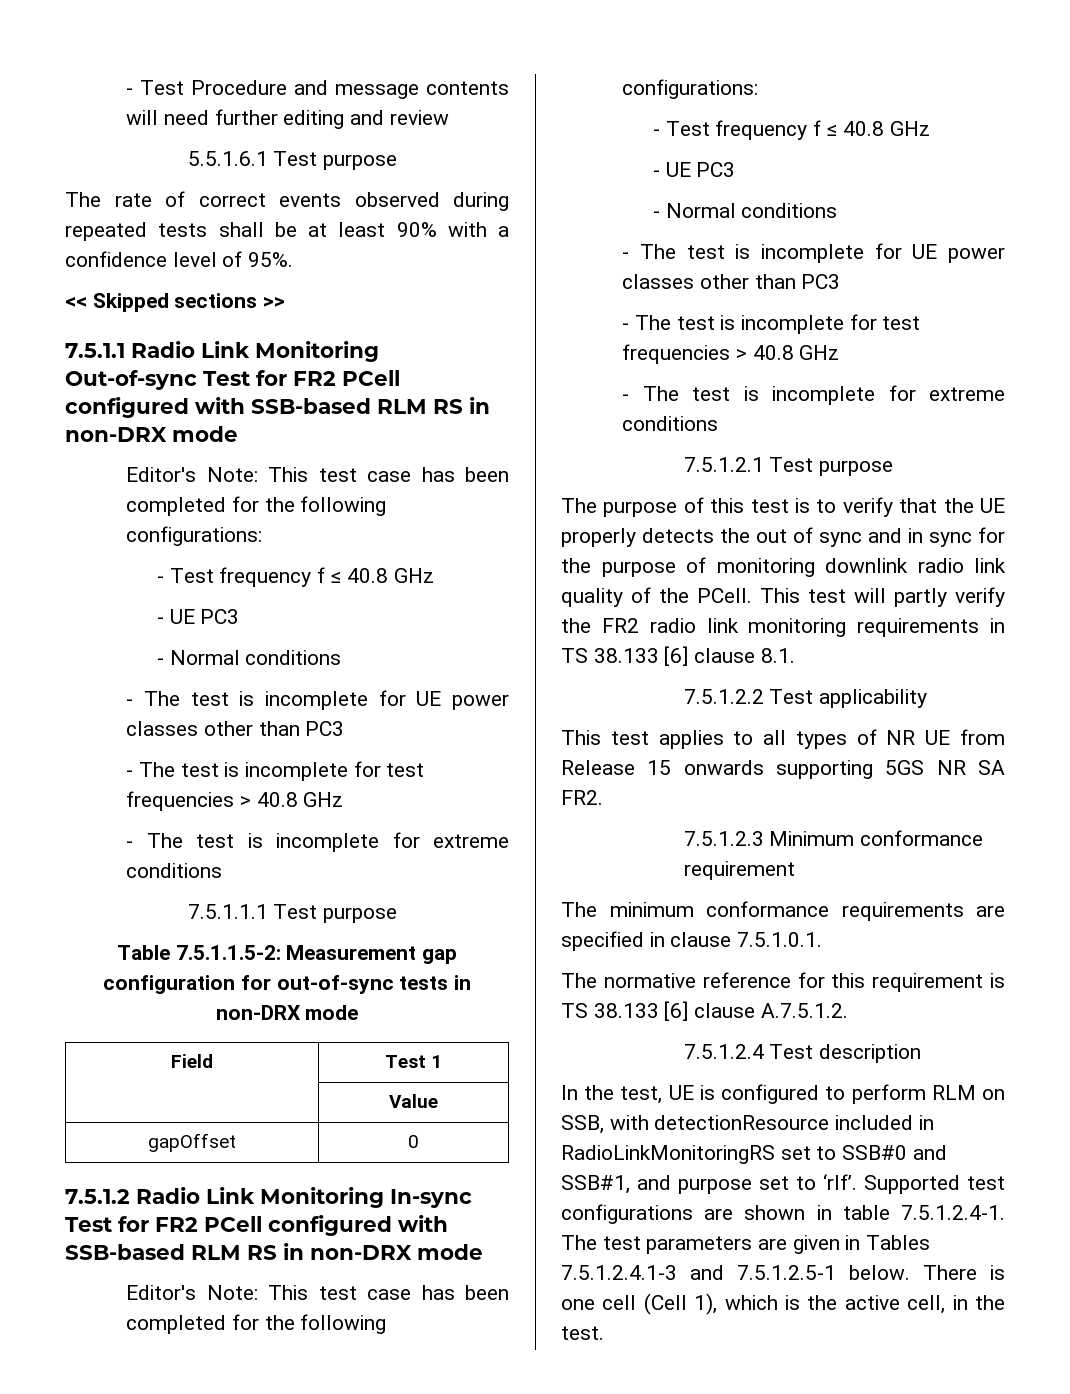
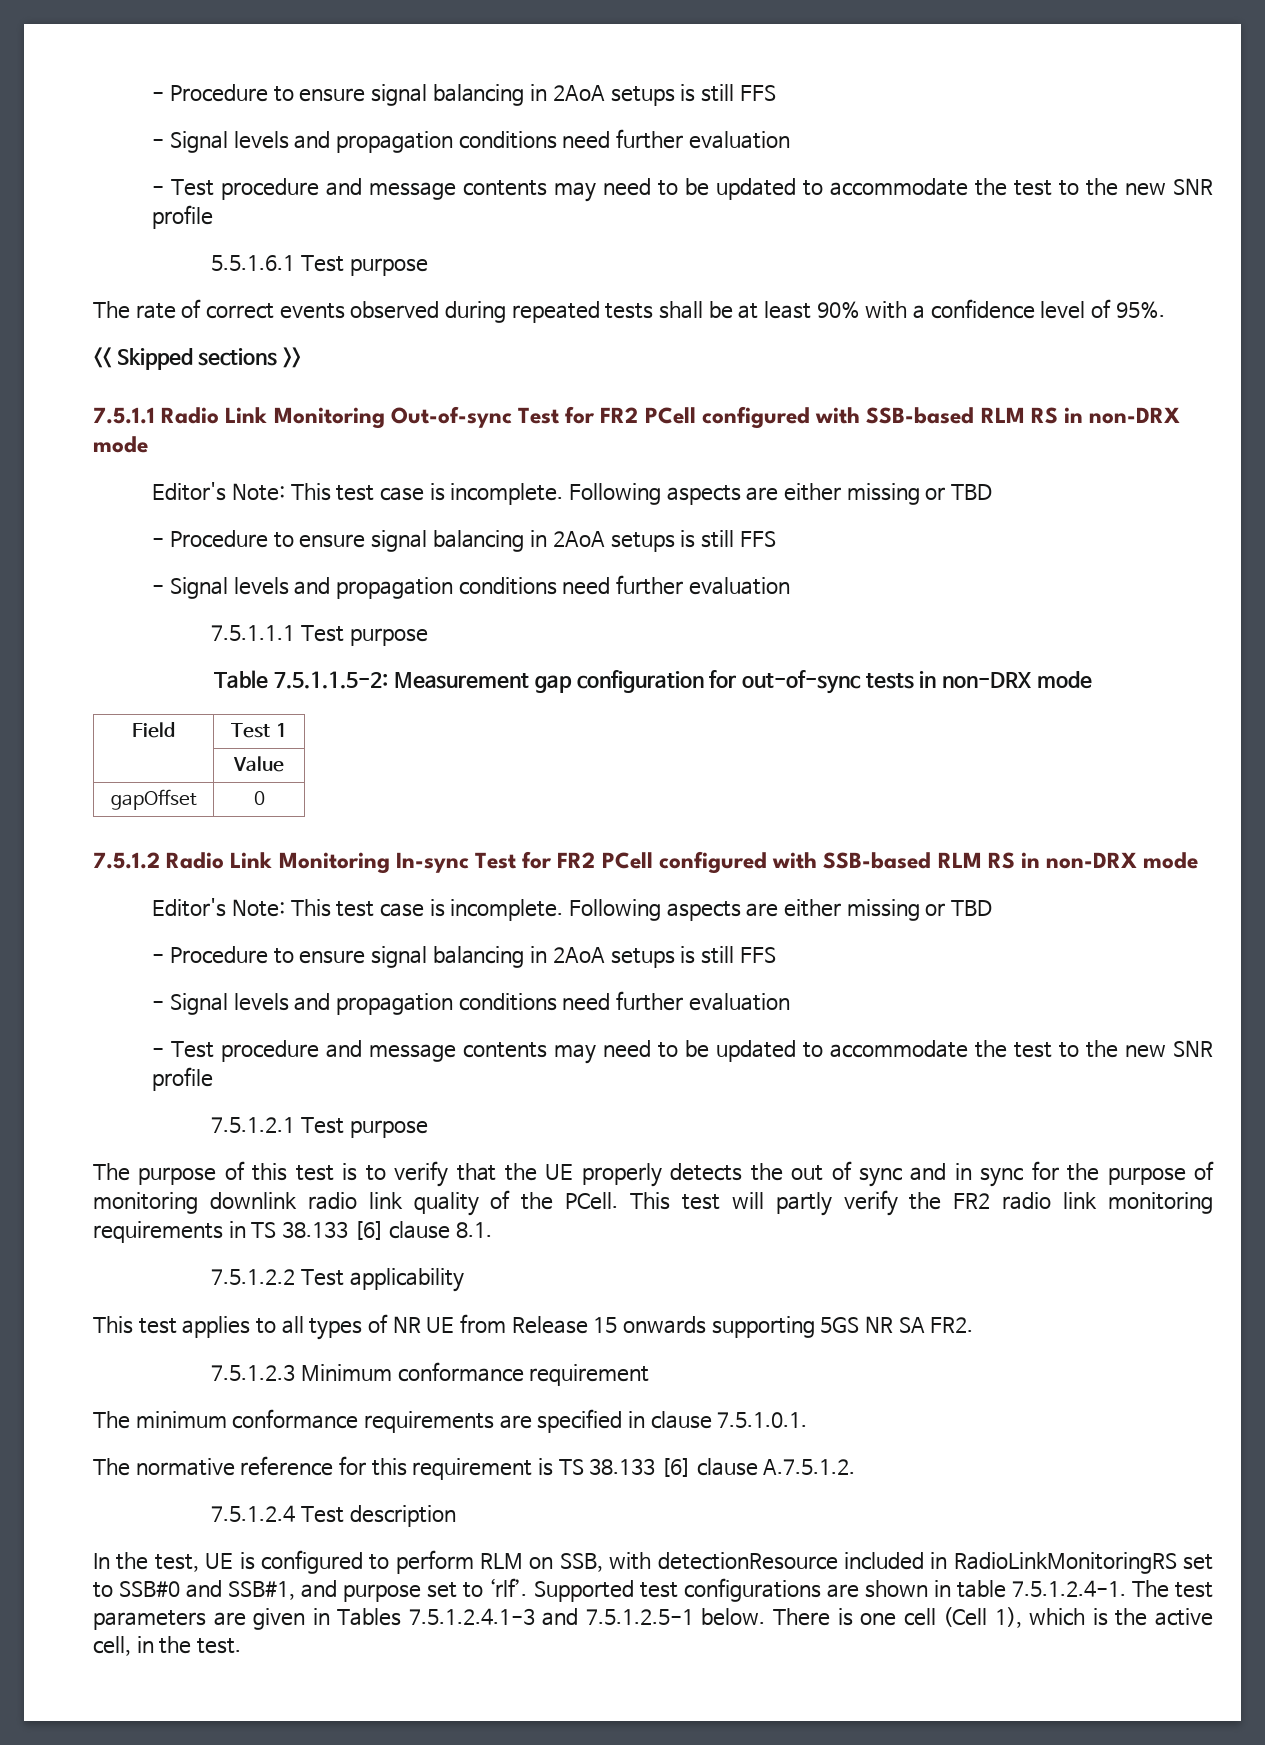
[126,80,509,99] [126,109,449,129] - Test Procedure and message contents will need further editing and review -> [152,84,776,106] [152,129,790,153] [152,178,1213,202] [152,205,214,229] - Procedure to ensure signal balancing in 2AoA setups is still FFS // - Signal levels and propagation conditions need further evaluation // - Test procedure and message contents may need to be updated to accommodate the test to the new SNR profile
[421,467,509,482] [126,496,387,516] [126,526,263,546] [156,567,434,587] [156,609,240,624] [156,650,342,665] [126,690,510,710] [126,721,345,736] [126,761,425,781] [126,791,344,811] [126,832,509,852] [126,863,223,878] has been completed for the following configurations: // - Test frequency f ≤ 40.8 GHz // - UE PC3 // - Normal conditions // - The test is incomplete for UE power classes other than PC3 // - The test is incomplete for test frequencies > 40.8 GHz // - The test is incomplete for extreme conditions -> [429,483,992,505] [152,530,776,552] [152,575,790,599] is incomplete. Following aspects are either missing or TBD // - Procedure to ensure signal balancing in 2AoA setups is still FFS // - Signal levels and propagation conditions need further evaluation
[421,1285,509,1300] [126,1314,387,1334] [622,79,759,99] [652,120,930,140] [652,162,736,177] [652,203,838,218] [622,243,1005,263] [622,274,841,289] [622,314,921,334] [622,344,840,364] [622,385,1005,405] [622,416,719,431] has been completed for the following configurations: // - Test frequency f ≤ 40.8 GHz // - UE PC3 // - Normal conditions // - The test is incomplete for UE power classes other than PC3 // - The test is incomplete for test frequencies > 40.8 GHz // - The test is incomplete for extreme conditions -> [429,899,992,921] [152,946,776,968] [152,991,790,1015] [152,1040,1213,1064] [152,1067,214,1091] is incomplete. Following aspects are either missing or TBD // - Procedure to ensure signal balancing in 2AoA setups is still FFS // - Signal levels and propagation conditions need further evaluation // - Test procedure and message contents may need to be updated to accommodate the test to the new SNR profile

